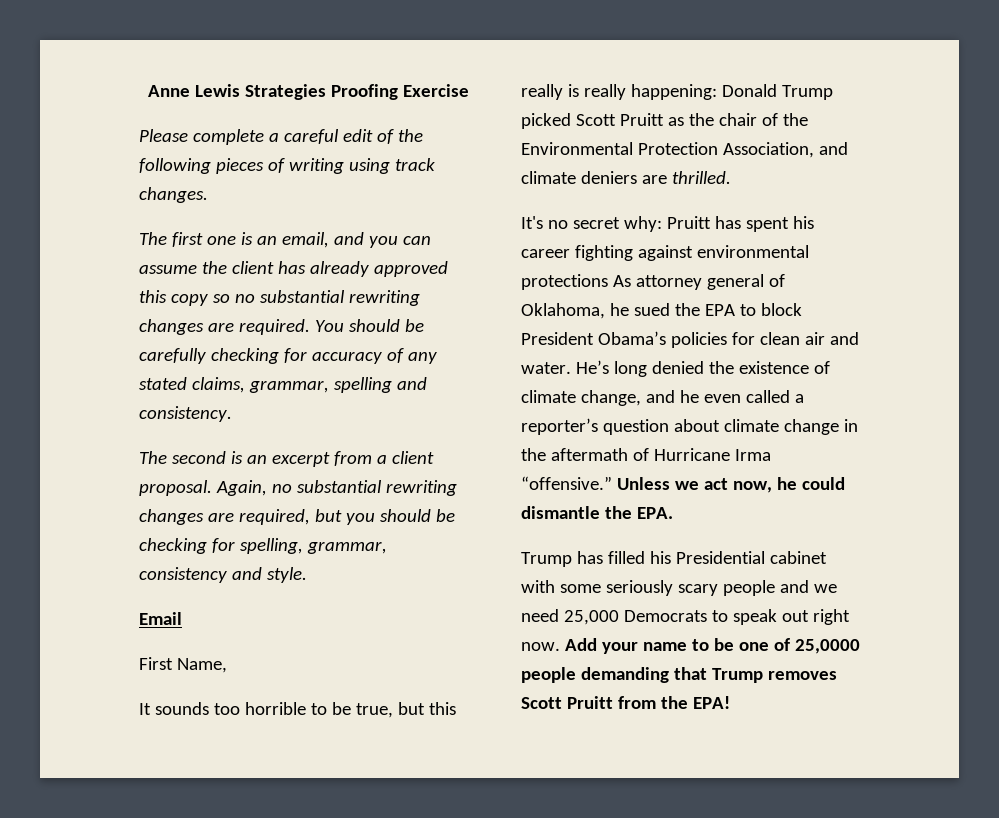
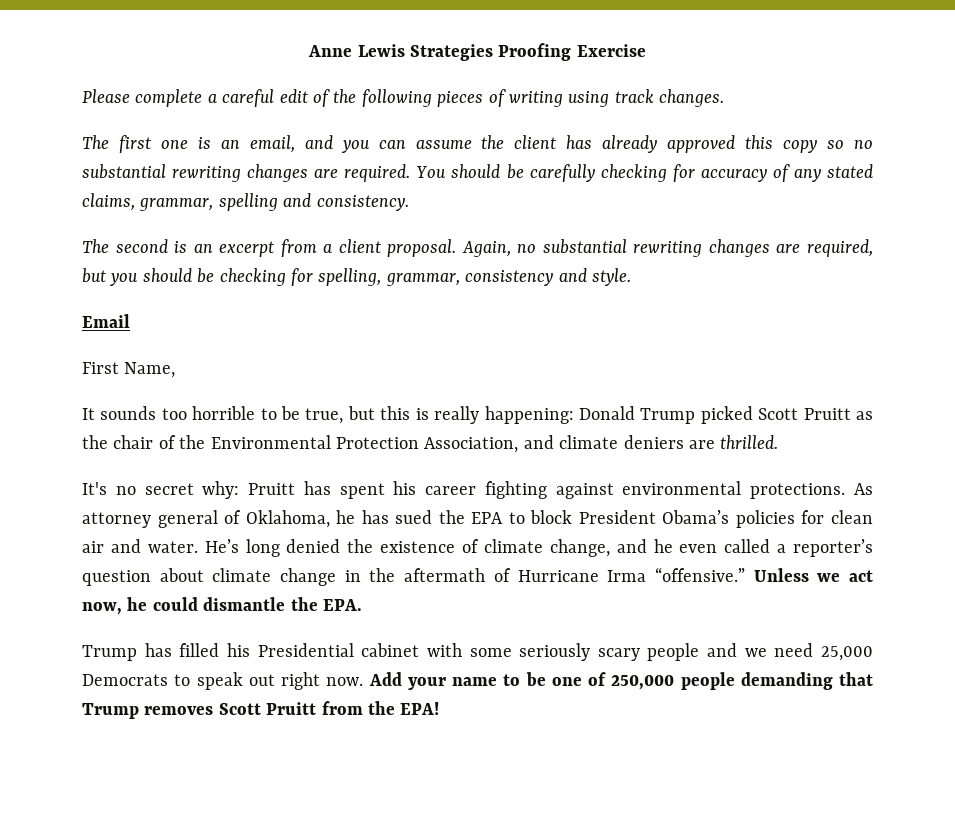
[521,84,563,100] really -> (411, 413) none
[521,274,608,290] protections -> [750,483,846,499] protections.
(629, 309) none -> [361,510,389,524] has
[794,639,860,654] 25,0000 -> [611,675,675,690] 250,000

